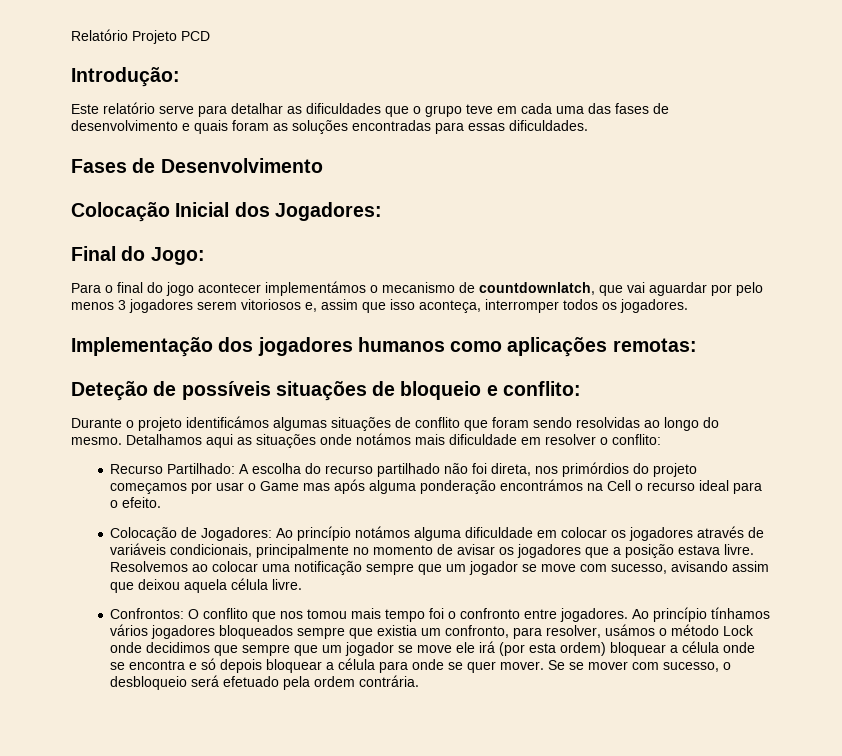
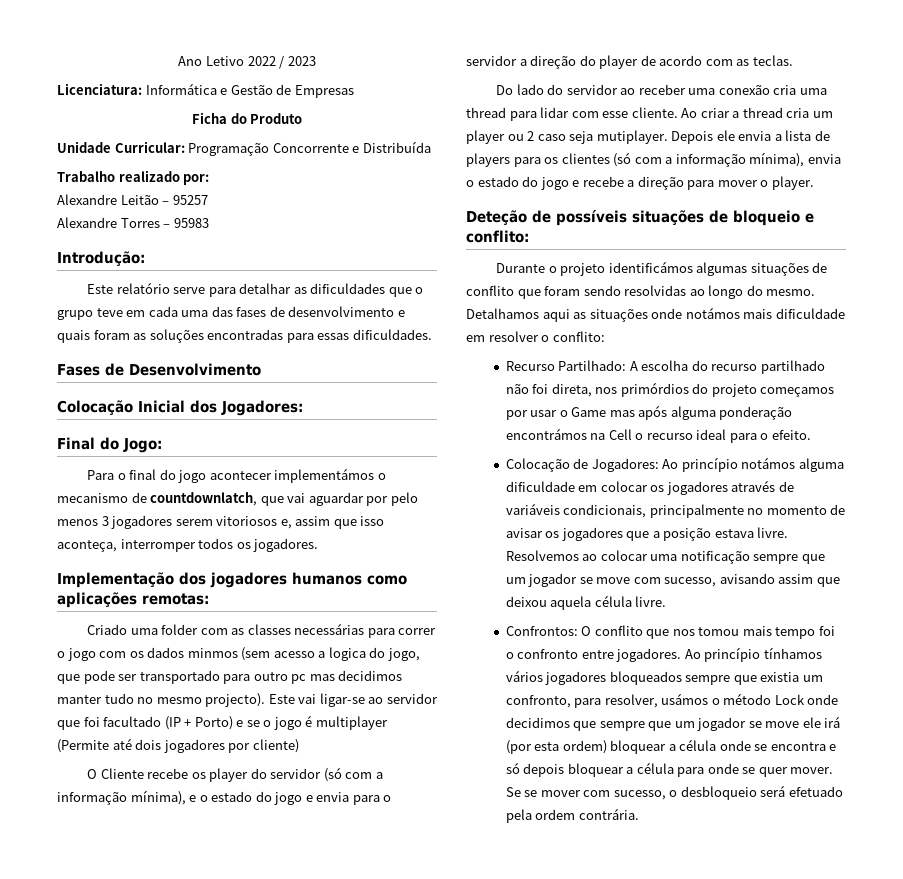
[71,29,210,44] Relatório Projeto PCD -> [178,56,316,69] [57,83,354,98] [191,112,303,124] [57,141,431,156] [57,170,210,185] [57,194,208,205] [57,217,209,228] Ano Letivo 2022 / 2023 // Licenciatura: Informática e Gestão de Empresas // Ficha do Produto // Unidade Curricular: Programação Concorrente e Distribuída // Trabalho realizado por: // Alexandre Leitão – 95257 // Alexandre Torres – 95983
(697, 345) none -> [87,623,437,638] [57,647,420,661] [57,670,403,684] [57,693,438,707] [57,715,388,730] [57,738,299,753] [87,767,383,782] [57,790,392,805] [466,55,793,69] [496,84,827,95] [466,107,833,121] [466,130,830,144] [466,152,841,167] [466,176,814,190] // Criado uma folder com as classes necessárias para correr o jogo com os dados minmos (sem acesso a logica do jogo, que pode ser transportado para outro pc mas decidimos manter tudo no mesmo projecto). Este vai ligar-se ao servidor que foi facultado (IP + Porto) e se o jogo é multiplayer (Permite até dois jogadores por cliente) // O Cliente recebe os player do servidor (só com a informação mínima), e o estado do jogo e envia para o servidor a direção do player de acordo com as teclas. // Do lado do servidor ao receber uma conexão cria uma thread para lidar com esse cliente. Ao criar a thread cria um player ou 2 caso seja mutiplayer. Depois ele envia a lista de players para os clientes (só com a informação mínima), envia o estado do jogo e recebe a direção para mover o player.

